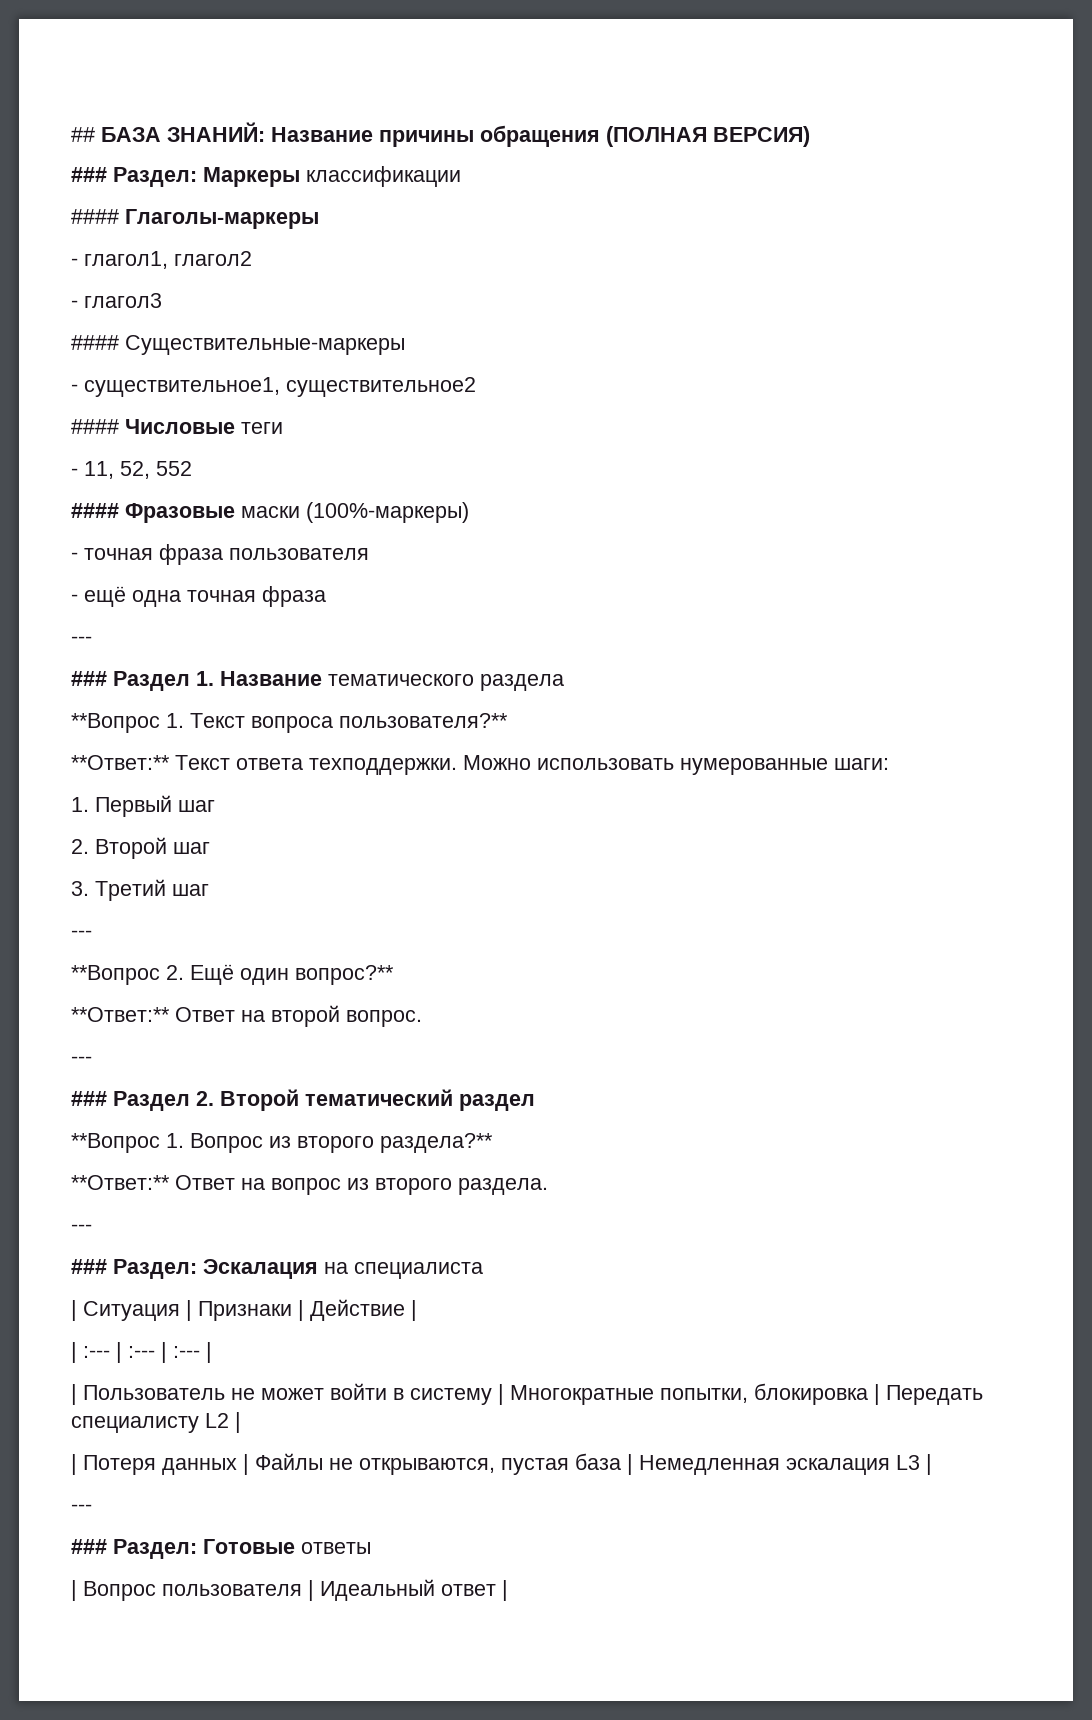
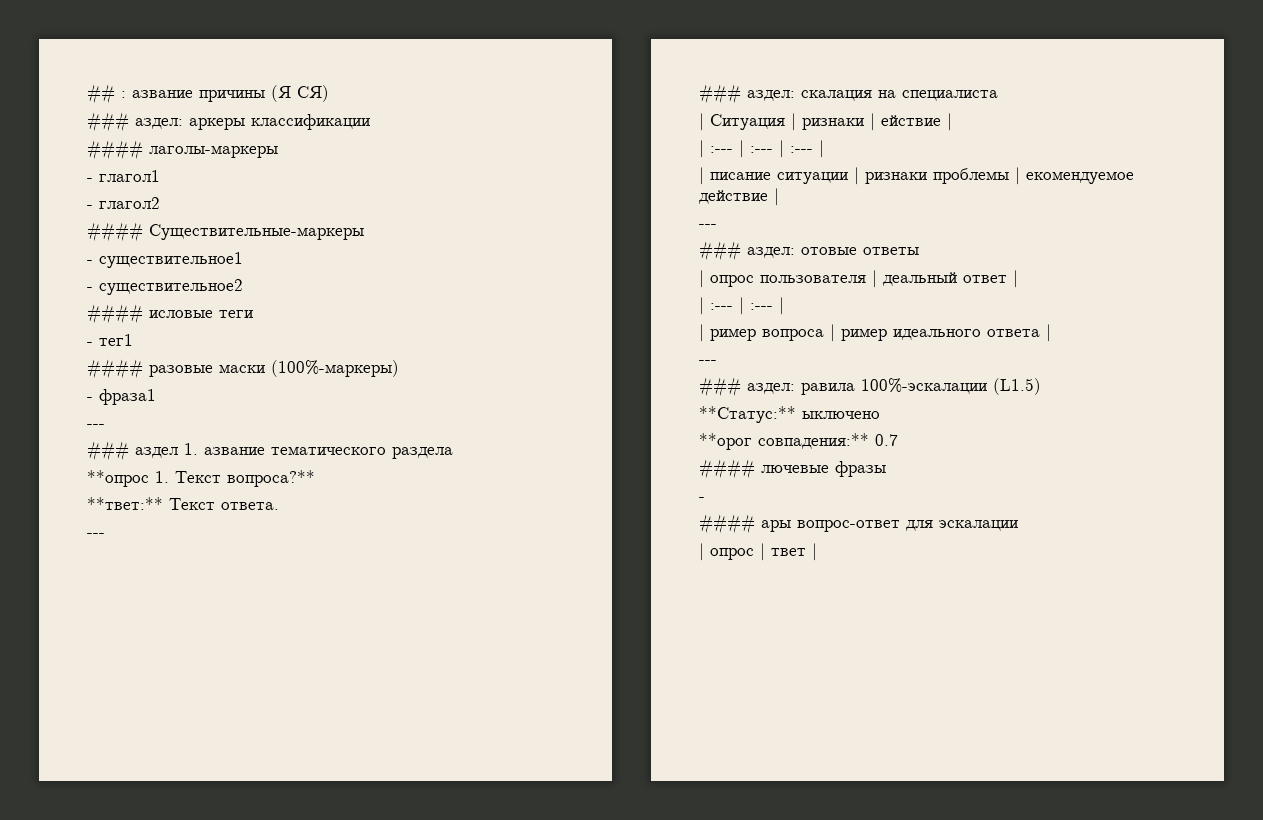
[101,122,810,147] [71,167,300,187] БАЗА ЗНАНИЙ: Название причины обращения (ПОЛНАЯ ВЕРСИЯ) // ### Раздел: Маркеры -> [121,85,329,102] [87,112,245,132] : азвание причины (Я СЯ) // ### аздел: аркеры
[125,209,319,229] [71,251,252,269] [71,293,162,308] Глаголы-маркеры // - глагол1, глагол2 // - глагол3 -> [149,145,278,158] [87,170,160,182] [87,197,160,209] лаголы-маркеры // - глагол1 // - глагол2
[84,377,280,397] существительное1, -> [99,252,243,268] [87,287,93,291] существительное1 // -
[125,419,235,434] Числовые -> [149,310,213,318] исловые
[84,461,192,479] [71,503,235,523] 11, 52, 552 // #### Фразовые -> [99,334,133,346] [87,359,213,379] тег1 // #### разовые
[84,544,369,565] [71,586,326,607] [71,636,92,644] [71,671,322,691] точная фраза пользователя // - ещё одна точная фраза // --- // ### Раздел 1. Название -> [99,389,156,405] [87,424,105,428] [87,441,265,461] фраза1 // --- // ### аздел 1. азвание
[71,713,160,733] **Вопрос -> [87,470,149,487] **опрос
[251,713,508,733] [71,755,889,775] [71,795,215,817] [71,837,210,859] [71,879,209,901] [71,930,92,938] [71,964,394,985] [71,1005,422,1027] [71,1056,92,1064] [71,1089,535,1111] [71,1133,493,1153] [71,1175,548,1195] [71,1224,92,1232] [71,1259,318,1279] вопроса пользователя?** // **Ответ:** Текст ответа техподдержки. Можно использовать нумерованные шаги: // 1. Первый шаг // 2. Второй шаг // 3. Третий шаг // --- // **Вопрос 2. Ещё один вопрос?** // **Ответ:** Ответ на второй вопрос. // --- // ### Раздел 2. Второй тематический раздел // **Вопрос 1. Вопрос из второго раздела?** // **Ответ:** Ответ на вопрос из второго раздела. // --- // ### Раздел: Эскалация -> [227,470,315,487] [87,497,279,510] [87,533,105,537] [699,84,872,104] вопроса?** // **твет:** Текст ответа. // --- // ### аздел: скалация
[198,1299,405,1321] Признаки | Действие -> [802,113,941,131] ризнаки | ействие
[83,1383,983,1405] [71,1412,241,1433] [71,1453,932,1475] [71,1504,92,1512] [71,1539,295,1559] Пользователь не может войти в систему | Многократные попытки, блокировка | Передать специалисту L2 | // | Потеря данных | Файлы не открываются, пустая база | Немедленная эскалация L3 | // --- // ### Раздел: Готовые -> [710,167,1134,185] [699,188,779,206] [699,224,717,228] [699,241,857,261] писание ситуации | ризнаки проблемы | екомендуемое действие | // --- // ### аздел: отовые
[83,1581,156,1601] Вопрос -> [710,275,754,287] опрос
[320,1579,435,1601] Идеальный -> [883,272,957,286] деальный
(508, 1590) none -> [699,297,784,315] [699,324,1051,342] [699,360,717,364] [699,377,1041,397] [699,406,880,423] [699,433,898,450] [699,459,886,479] [699,497,705,501] [699,514,1018,534] [699,543,817,561] // | :--- | :--- | // | ример вопроса | ример идеального ответа | // --- // ### аздел: равила 100%-эскалации (L1.5) // **Статус:** ыключено // **орог совпадения:** 0.7 // #### лючевые фразы // - // #### ары вопрос-ответ для эскалации // | опрос | твет |

